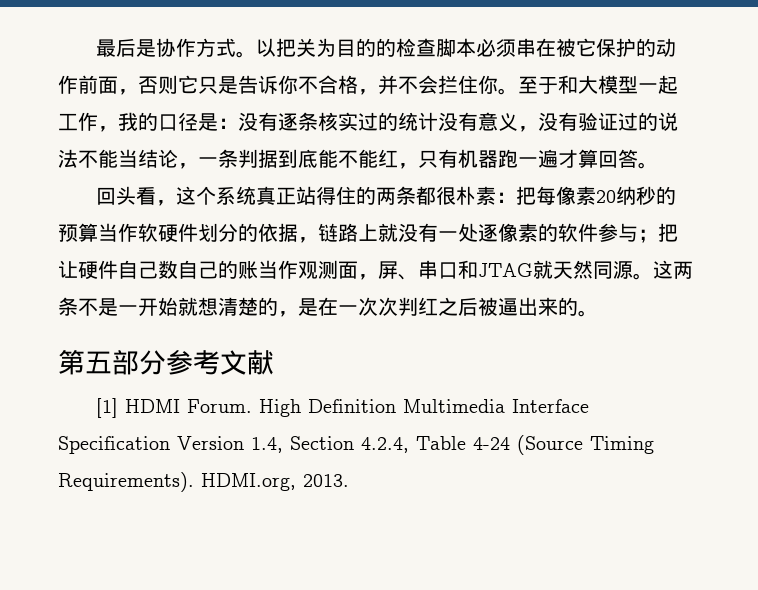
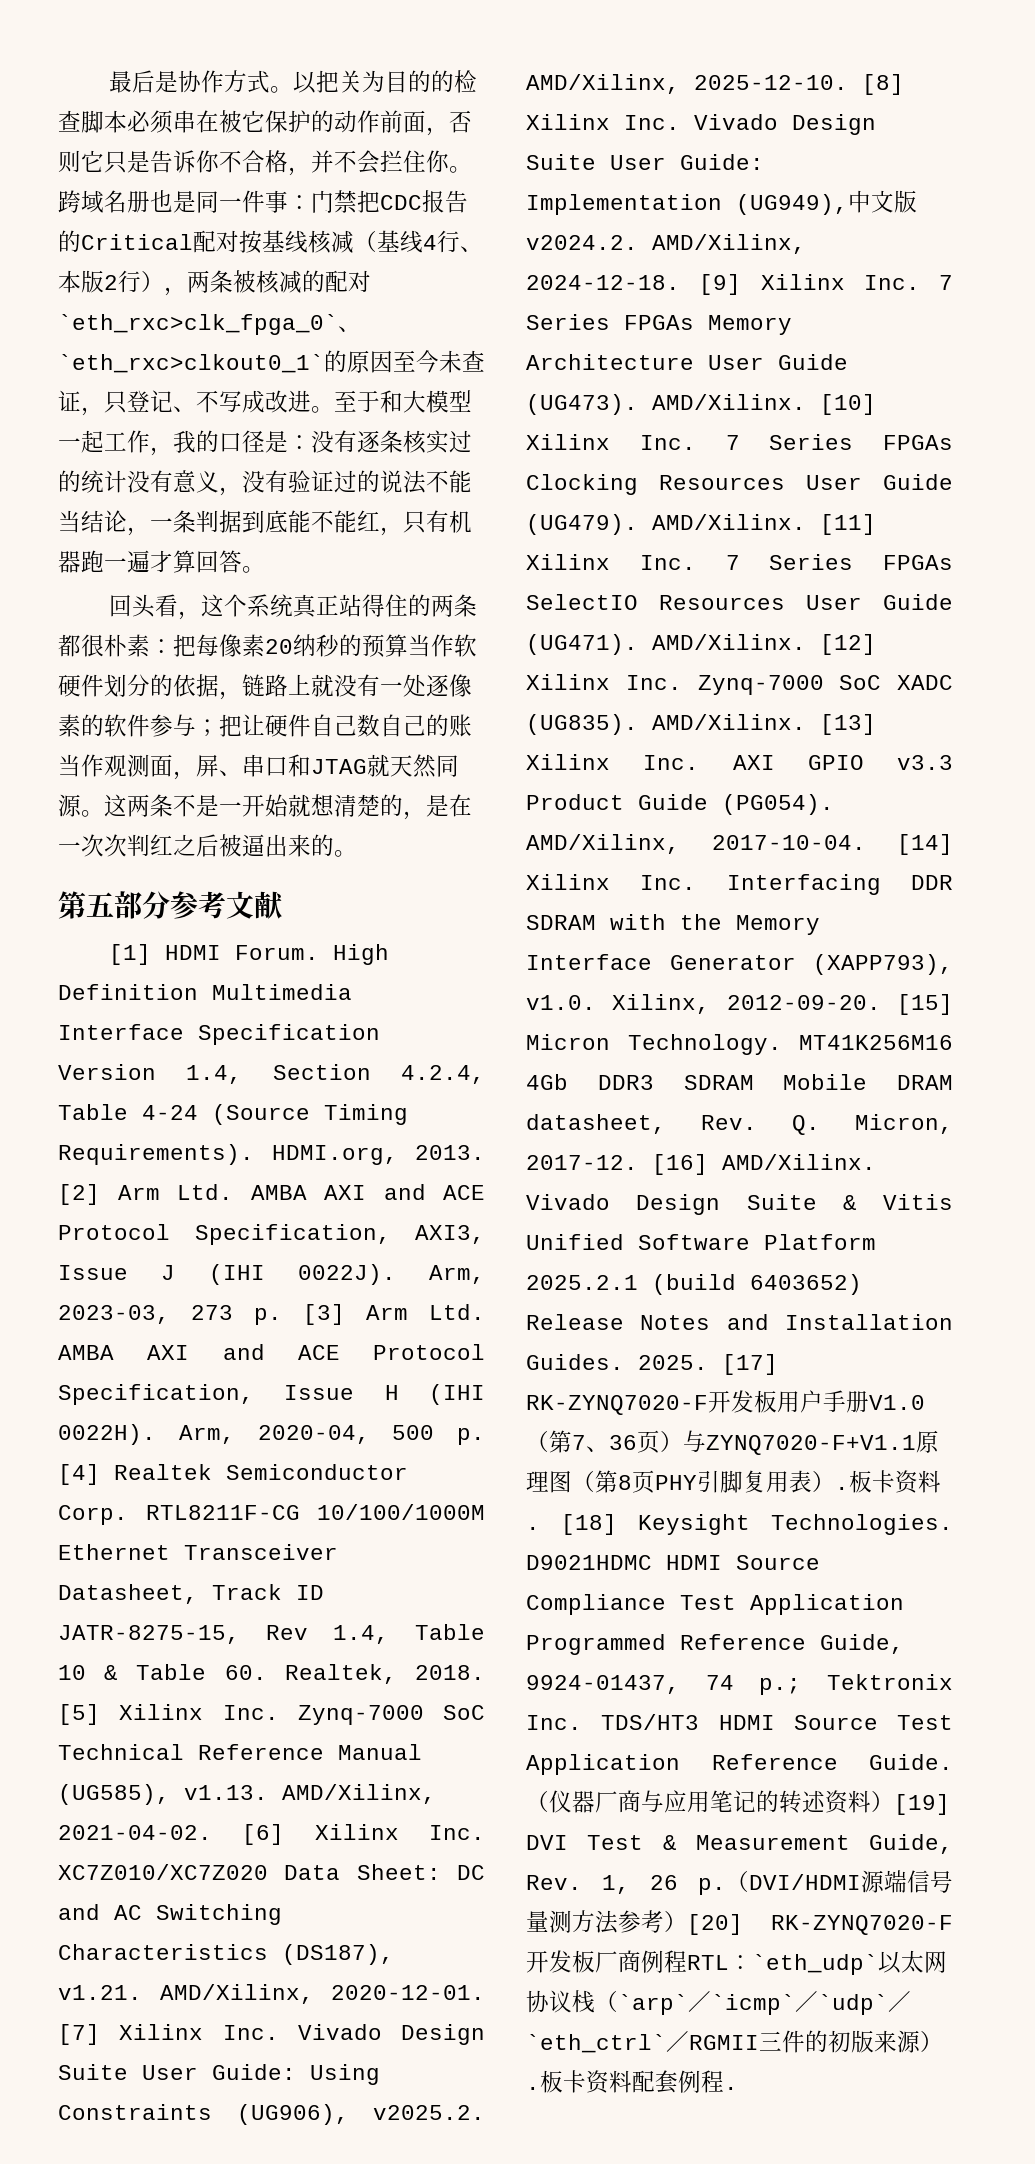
(518, 91) none -> [58,190,468,213] [58,230,483,254] [58,270,371,296] [58,314,361,335] [58,350,485,373] [58,390,334,416] 跨域名册也是同一件事：门禁把CDC报告的Critical配对按基线核减（基线4行、本版2行），两条被核减的配对`eth_rxc>clk_fpga_0`、`eth_rxc>clkout0_1`的原因至今未查证，只登记、不写成改进。
(349, 480) none -> [58,1184,485,1205] [58,1224,485,1245] [58,1264,485,1285] [58,1304,485,1325] [58,1344,485,1360] [58,1384,485,1405] [58,1424,485,1445] [58,1464,408,1485] [58,1504,485,1525] [58,1544,338,1560] [58,1584,324,1604] [58,1624,485,1644] [58,1664,485,1684] [58,1704,485,1725] [58,1744,422,1760] [58,1784,436,1805] [58,1824,485,1845] [58,1864,485,1880] [58,1904,282,1925] [58,1944,394,1965] [58,1984,485,2004] [58,2024,485,2045] [58,2064,380,2085] [58,2104,485,2125] [526,74,904,95] [526,114,876,135] [526,154,764,170] [526,190,917,215] [526,234,806,254] [526,274,953,295] [526,314,792,335] [526,354,848,370] [526,394,876,415] [526,434,953,450] [526,474,953,495] [526,514,876,535] [526,554,953,570] [526,594,953,610] [526,634,876,655] [526,674,953,695] [526,714,876,735] [526,754,953,770] [526,794,834,815] [526,834,953,855] [526,874,953,895] [526,914,820,935] [526,954,953,975] [526,994,953,1015] [526,1034,953,1055] [526,1074,953,1090] [526,1114,953,1135] [526,1154,876,1175] [526,1194,953,1215] [526,1234,876,1250] [526,1274,862,1295] [526,1314,953,1330] [526,1354,778,1375] [526,1390,925,1415] [526,1430,939,1455] [526,1470,941,1494] [526,1514,953,1535] [526,1555,820,1570] [526,1594,904,1615] [526,1634,904,1655] [526,1674,953,1695] [526,1714,953,1730] [526,1754,953,1775] [526,1790,950,1815] [526,1834,953,1854] [526,1870,953,1895] [526,1910,953,1935] [526,1950,947,1975] [526,1990,911,2015] [526,2030,943,2053] [526,2070,738,2094] [2] Arm Ltd. AMBA AXI and ACE Protocol Specification, AXI3, Issue J (IHI 0022J). Arm, 2023-03, 273 p. [3] Arm Ltd. AMBA AXI and ACE Protocol Specification, Issue H (IHI 0022H). Arm, 2020-04, 500 p. [4] Realtek Semiconductor Corp. RTL8211F-CG 10/100/1000M Ethernet Transceiver Datasheet, Track ID JATR-8275-15, Rev 1.4, Table 10 & Table 60. Realtek, 2018. [5] Xilinx Inc. Zynq-7000 SoC Technical Reference Manual (UG585), v1.13. AMD/Xilinx, 2021-04-02. [6] Xilinx Inc. XC7Z010/XC7Z020 Data Sheet: DC and AC Switching Characteristics (DS187), v1.21. AMD/Xilinx, 2020-12-01. [7] Xilinx Inc. Vivado Design Suite User Guide: Using Constraints (UG906), v2025.2. AMD/Xilinx, 2025-12-10. [8] Xilinx Inc. Vivado Design Suite User Guide: Implementation (UG949),中文版v2024.2. AMD/Xilinx, 2024-12-18. [9] Xilinx Inc. 7 Series FPGAs Memory Architecture User Guide (UG473). AMD/Xilinx. [10] Xilinx Inc. 7 Series FPGAs Clocking Resources User Guide (UG479). AMD/Xilinx. [11] Xilinx Inc. 7 Series FPGAs SelectIO Resources User Guide (UG471). AMD/Xilinx. [12] Xilinx Inc. Zynq-7000 SoC XADC (UG835). AMD/Xilinx. [13] Xilinx Inc. AXI GPIO v3.3 Product Guide (PG054). AMD/Xilinx, 2017-10-04. [14] Xilinx Inc. Interfacing DDR SDRAM with the Memory Interface Generator (XAPP793), v1.0. Xilinx, 2012-09-20. [15] Micron Technology. MT41K256M16 4Gb DDR3 SDRAM Mobile DRAM datasheet, Rev. Q. Micron, 2017-12. [16] AMD/Xilinx. Vivado Design Suite & Vitis Unified Software Platform 2025.2.1 (build 6403652) Release Notes and Installation Guides. 2025. [17] RK-ZYNQ7020-F开发板用户手册V1.0（第7、36页）与ZYNQ7020-F+V1.1原理图（第8页PHY引脚复用表）.板卡资料. [18] Keysight Technologies. D9021HDMC HDMI Source Compliance Test Application Programmed Reference Guide, 9924-01437, 74 p.; Tektronix Inc. TDS/HT3 HDMI Source Test Application Reference Guide.（仪器厂商与应用笔记的转述资料）[19] DVI Test & Measurement Guide, Rev. 1, 26 p.（DVI/HDMI源端信号量测方法参考）[20] RK-ZYNQ7020-F开发板厂商例程RTL：`eth_udp`以太网协议栈（`arp`／`icmp`／`udp`／`eth_ctrl`／RGMII三件的初版来源）.板卡资料配套例程.

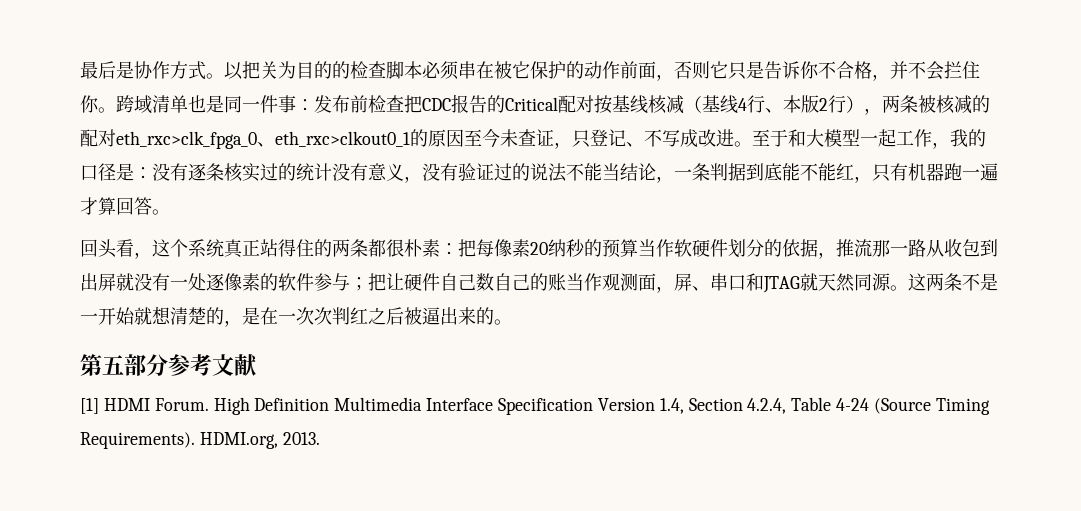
[104,190,150,213] 名册 -> [152,95,188,113] 清单
[311,190,357,213] 门禁 -> [314,95,404,113] 发布前检查
[58,314,361,335] [58,354,324,373] `eth_rxc>clk_fpga_0`、`eth_rxc>clkout0_1` -> [116,131,410,149] eth_rxc>clk_fpga_0、eth_rxc>clkout0_1
[242,674,311,697] 链路上 -> [836,239,998,257] [80,273,116,291] 推流那一路从收包到出屏
[58,1184,485,1205] [58,1224,485,1245] [58,1264,485,1285] [58,1304,485,1325] [58,1344,485,1360] [58,1384,485,1405] [58,1424,485,1445] [58,1464,408,1485] [58,1504,485,1525] [58,1544,338,1560] [58,1584,324,1604] [58,1624,485,1644] [58,1664,485,1684] [58,1704,485,1725] [58,1744,422,1760] [58,1784,436,1805] [58,1824,485,1845] [58,1864,485,1880] [58,1904,282,1925] [58,1944,394,1965] [58,1984,485,2004] [58,2024,485,2045] [58,2064,380,2085] [58,2104,485,2125] [526,74,904,95] [526,114,876,135] [526,154,764,170] [526,190,917,215] [526,234,806,254] [526,274,953,295] [526,314,792,335] [526,354,848,370] [526,394,876,415] [526,434,953,450] [526,474,953,495] [526,514,876,535] [526,554,953,570] [526,594,953,610] [526,634,876,655] [526,674,953,695] [526,714,876,735] [526,754,953,770] [526,794,834,815] [526,834,953,855] [526,874,953,895] [526,914,820,935] [526,954,953,975] [526,994,953,1015] [526,1034,953,1055] [526,1074,953,1090] [526,1114,953,1135] [526,1154,876,1175] [526,1194,953,1215] [526,1234,876,1250] [526,1274,862,1295] [526,1314,953,1330] [526,1354,778,1375] [526,1390,925,1415] [526,1430,939,1455] [526,1470,941,1494] [526,1514,953,1535] [526,1555,820,1570] [526,1594,904,1615] [526,1634,904,1655] [526,1674,953,1695] [526,1714,953,1730] [526,1754,953,1775] [526,1790,950,1815] [526,1834,953,1854] [526,1870,953,1895] [526,1910,953,1935] [526,1950,947,1975] [526,1990,911,2015] [526,2030,943,2053] [526,2070,738,2094] [2] Arm Ltd. AMBA AXI and ACE Protocol Specification, AXI3, Issue J (IHI 0022J). Arm, 2023-03, 273 p. [3] Arm Ltd. AMBA AXI and ACE Protocol Specification, Issue H (IHI 0022H). Arm, 2020-04, 500 p. [4] Realtek Semiconductor Corp. RTL8211F-CG 10/100/1000M Ethernet Transceiver Datasheet, Track ID JATR-8275-15, Rev 1.4, Table 10 & Table 60. Realtek, 2018. [5] Xilinx Inc. Zynq-7000 SoC Technical Reference Manual (UG585), v1.13. AMD/Xilinx, 2021-04-02. [6] Xilinx Inc. XC7Z010/XC7Z020 Data Sheet: DC and AC Switching Characteristics (DS187), v1.21. AMD/Xilinx, 2020-12-01. [7] Xilinx Inc. Vivado Design Suite User Guide: Using Constraints (UG906), v2025.2. AMD/Xilinx, 2025-12-10. [8] Xilinx Inc. Vivado Design Suite User Guide: Implementation (UG949),中文版v2024.2. AMD/Xilinx, 2024-12-18. [9] Xilinx Inc. 7 Series FPGAs Memory Architecture User Guide (UG473). AMD/Xilinx. [10] Xilinx Inc. 7 Series FPGAs Clocking Resources User Guide (UG479). AMD/Xilinx. [11] Xilinx Inc. 7 Series FPGAs SelectIO Resources User Guide (UG471). AMD/Xilinx. [12] Xilinx Inc. Zynq-7000 SoC XADC (UG835). AMD/Xilinx. [13] Xilinx Inc. AXI GPIO v3.3 Product Guide (PG054). AMD/Xilinx, 2017-10-04. [14] Xilinx Inc. Interfacing DDR SDRAM with the Memory Interface Generator (XAPP793), v1.0. Xilinx, 2012-09-20. [15] Micron Technology. MT41K256M16 4Gb DDR3 SDRAM Mobile DRAM datasheet, Rev. Q. Micron, 2017-12. [16] AMD/Xilinx. Vivado Design Suite & Vitis Unified Software Platform 2025.2.1 (build 6403652) Release Notes and Installation Guides. 2025. [17] RK-ZYNQ7020-F开发板用户手册V1.0（第7、36页）与ZYNQ7020-F+V1.1原理图（第8页PHY引脚复用表）.板卡资料. [18] Keysight Technologies. D9021HDMC HDMI Source Compliance Test Application Programmed Reference Guide, 9924-01437, 74 p.; Tektronix Inc. TDS/HT3 HDMI Source Test Application Reference Guide.（仪器厂商与应用笔记的转述资料）[19] DVI Test & Measurement Guide, Rev. 1, 26 p.（DVI/HDMI源端信号量测方法参考）[20] RK-ZYNQ7020-F开发板厂商例程RTL：`eth_udp`以太网协议栈（`arp`／`icmp`／`udp`／`eth_ctrl`／RGMII三件的初版来源）.板卡资料配套例程. -> (320, 438) none

